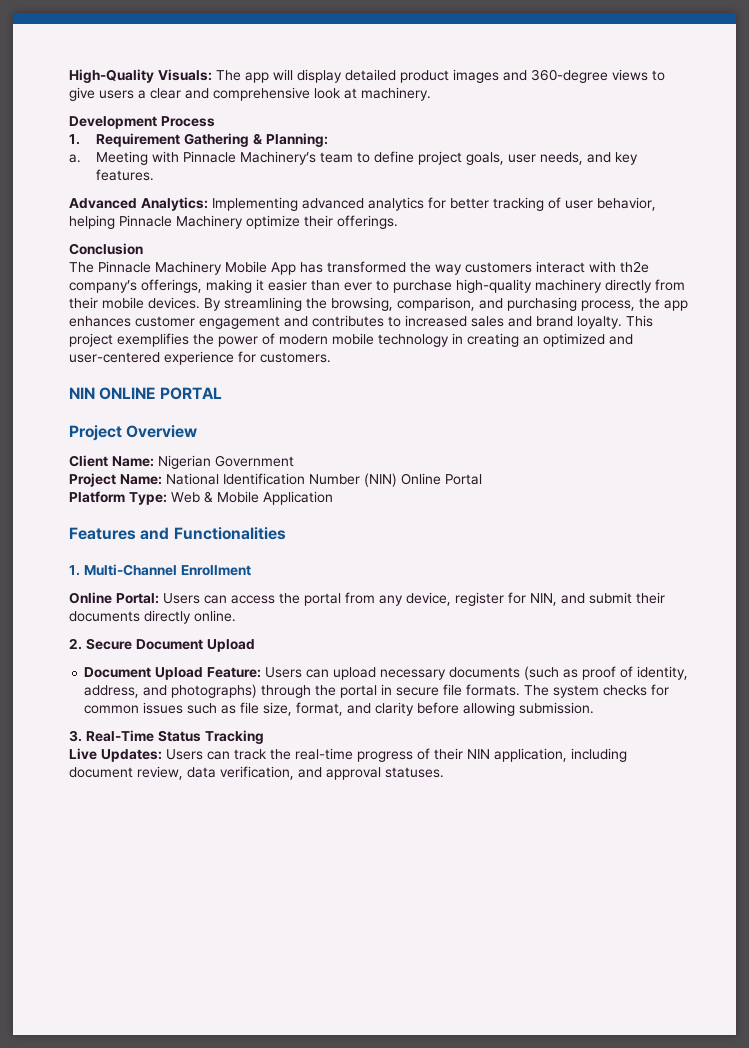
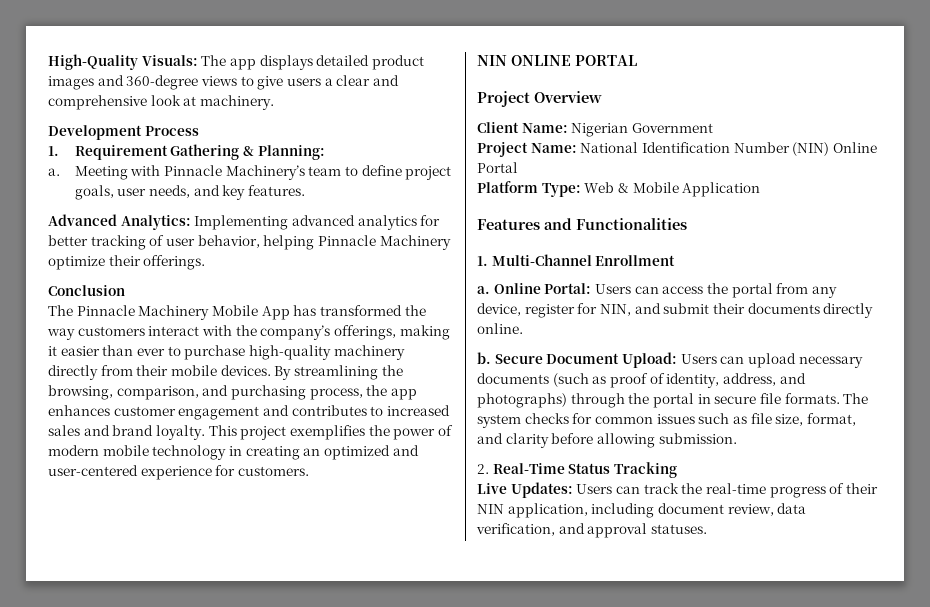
[273,69,342,83] will display -> [259,55,313,70] displays
[620,261,649,273] th2e -> [235,325,257,336] the
(251, 570) none -> [477,286,490,294] a.
[69,638,82,650] 2. -> [477,352,491,364] b.
[207,639,255,652] [84,667,262,680] Upload // Document Upload Feature: -> [621,352,677,368] Upload:
[69,730,82,742] 3. -> [477,464,489,474] 2.

